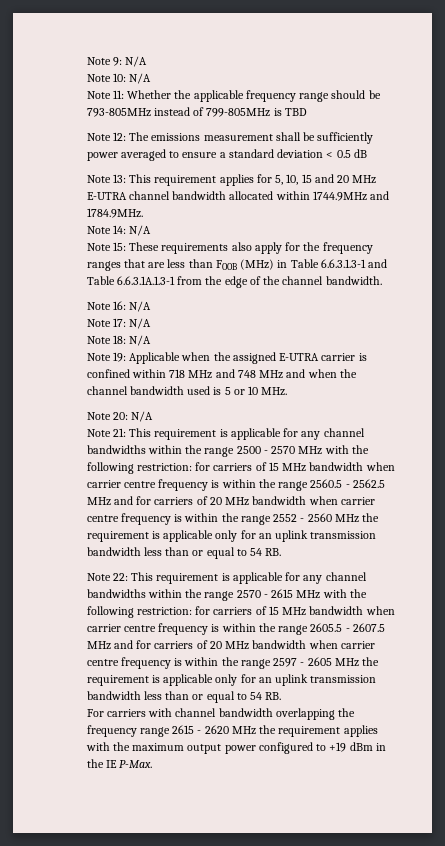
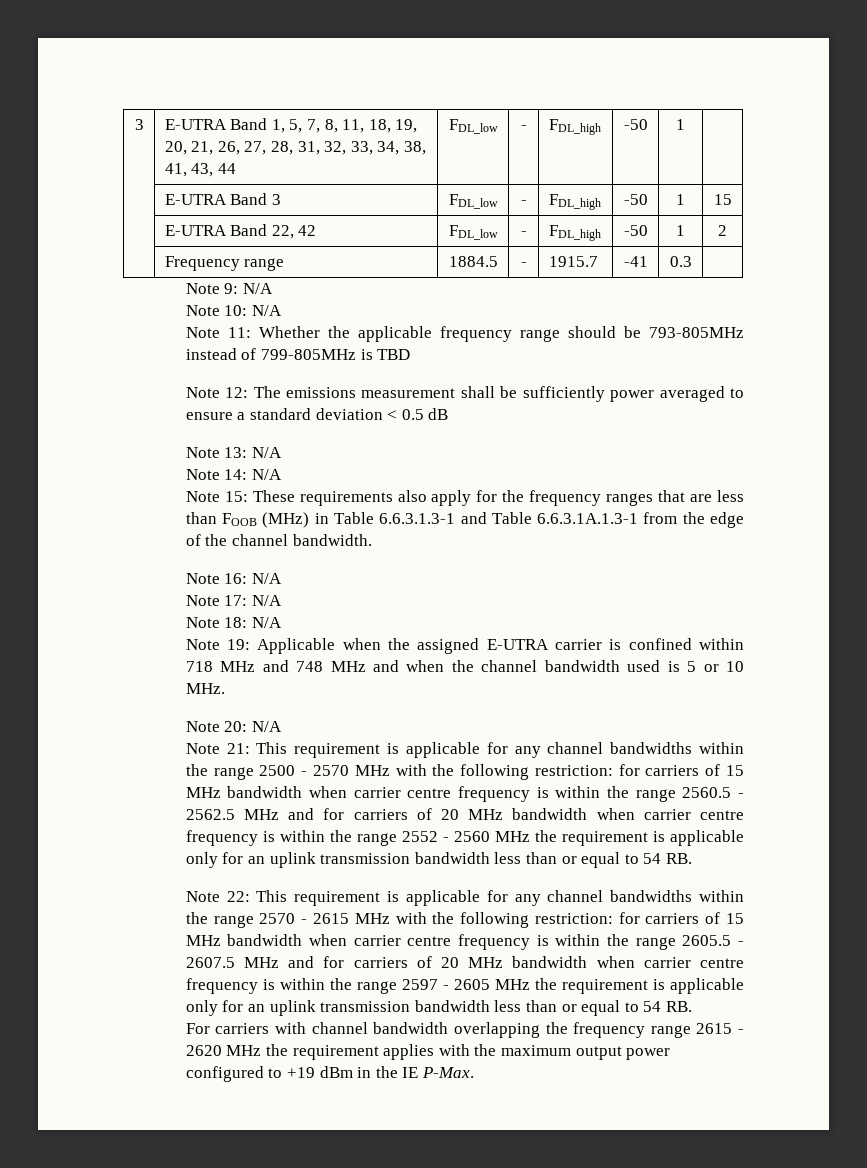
(86, 61) none -> [134,119,144,130] [164,118,418,133] [164,141,426,155] [164,163,236,177] [449,119,499,134] [520,125,527,130] [548,119,601,135] [623,119,648,130] [676,119,685,130] [164,193,281,205] [449,194,499,209] [520,200,527,205] [548,194,601,210] [623,194,648,205] [676,194,685,205] [713,194,732,205] [164,224,317,239] [449,225,499,240] [520,231,527,236] [548,225,601,241] [623,225,648,236] [676,225,685,236] [718,225,727,236] [164,256,285,271] [449,256,499,267] [520,262,527,267] [548,256,598,267] [623,256,648,267] [669,256,692,267] 3 | E-UTRA Band 1, 5, 7, 8, 11, 18, 19, 20, 21, 26, 27, 28, 31, 32, 33, 34, 38, 41, 43, 44 | FDL_low | - | FDL_high | -50 | 1 | // | E-UTRA Band 3 | FDL_low | - | FDL_high | -50 | 1 | 15 // | E-UTRA Band 22, 42 | FDL_low | - | FDL_high | -50 | 1 | 2 // | Frequency range | 1884.5 | - | 1915.7 | -41 | 0.3 | //
[129,174,377,186] [86,191,390,201] [86,208,143,218] This requirement applies for 5, 10, 15 and 20 MHz E-UTRA channel bandwidth allocated within 1744.9MHz and 1784.9MHz. -> [251,447,282,458] N/A

